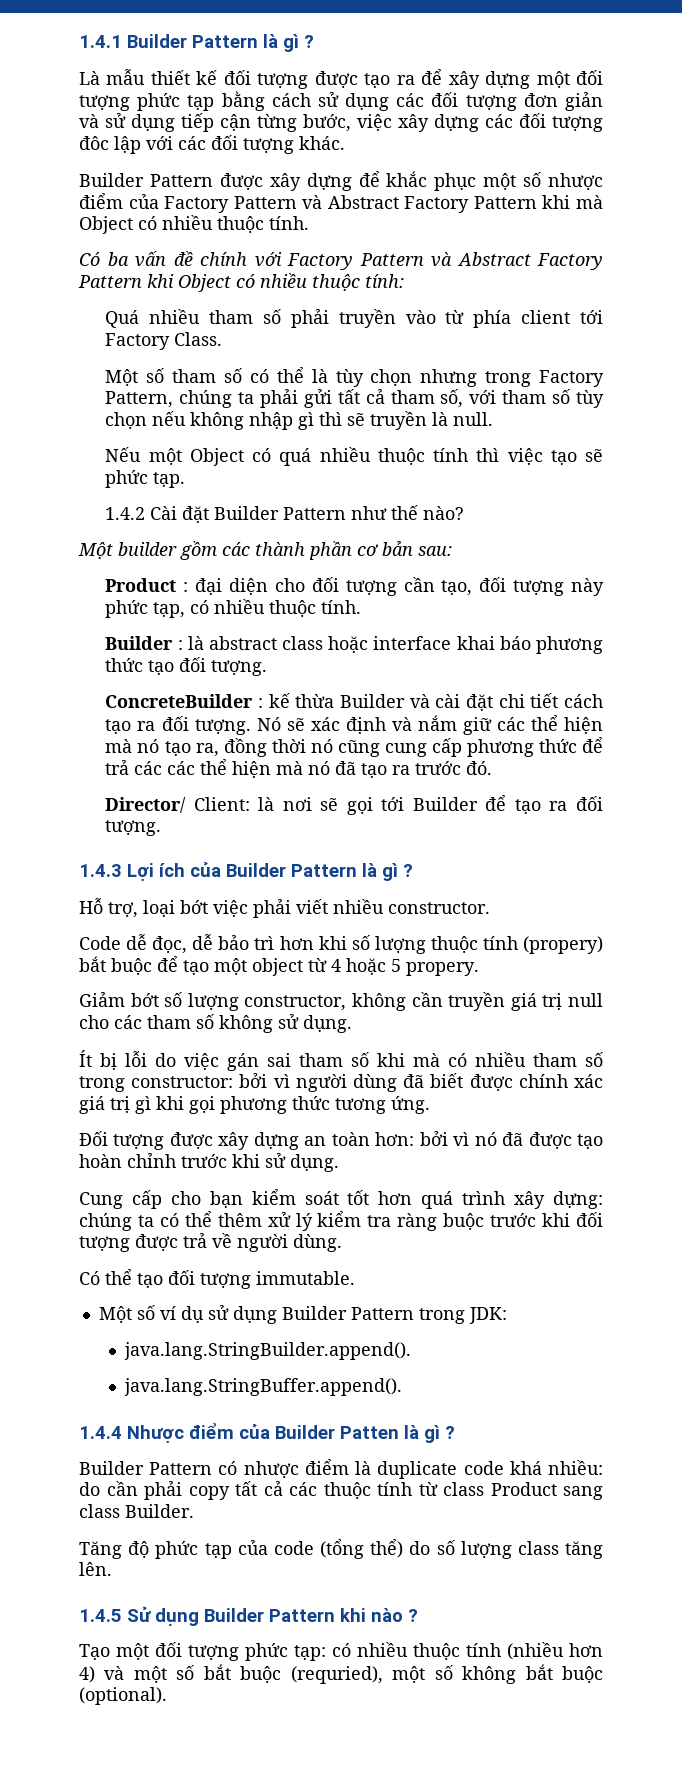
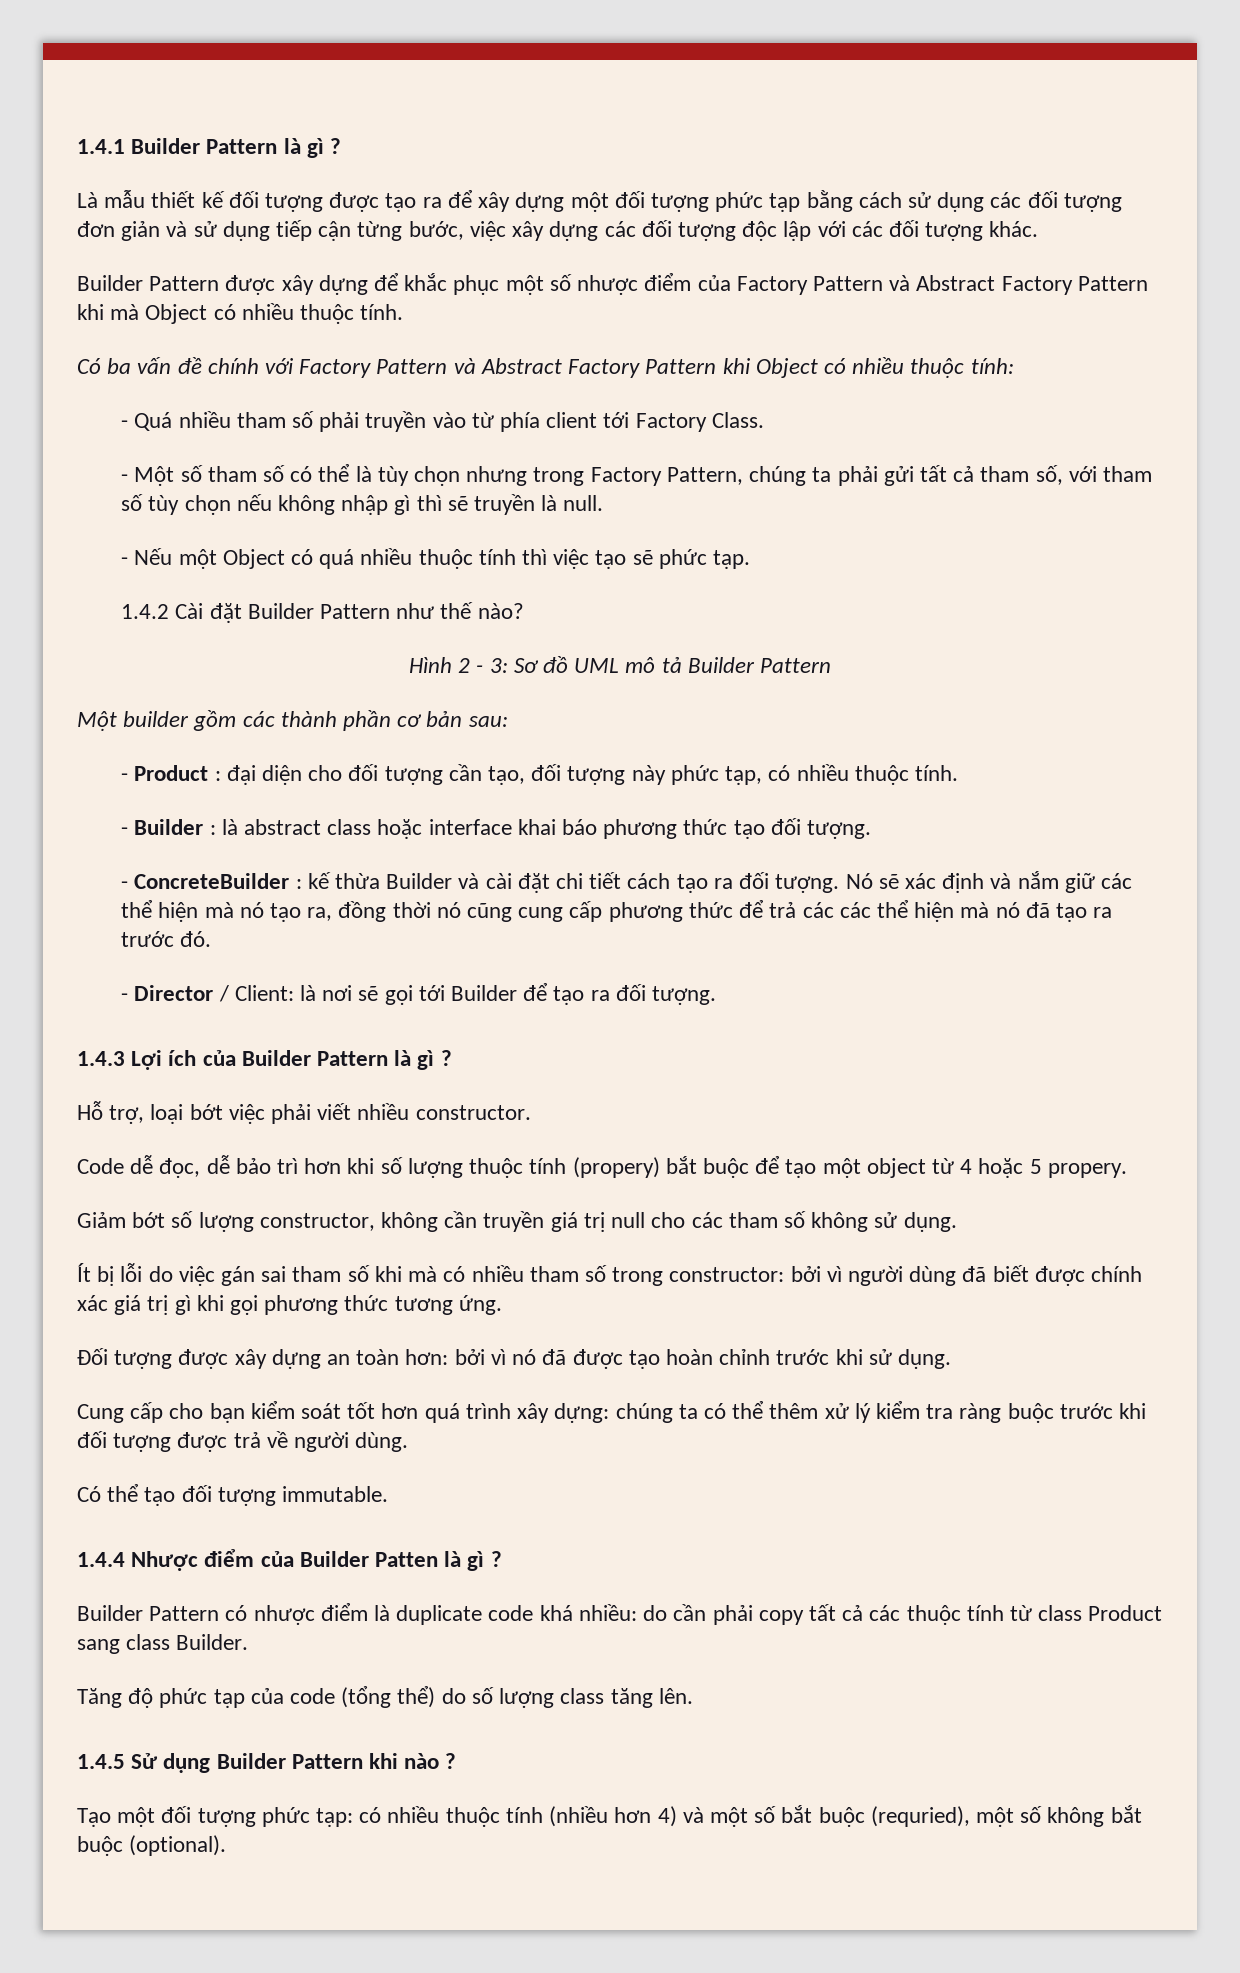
[79,136,109,150] đôc -> [742,221,778,241] độc
(404, 281) none -> [121,420,129,428] -
(223, 339) none -> [121,474,129,482] -
(494, 419) none -> [121,557,129,565] -
(465, 513) none -> [408,656,832,673] // Hình 2 - 3: Sơ đồ UML mô tả Builder Pattern
(452, 551) none -> [121,773,129,781] -
(362, 607) none -> [121,827,129,835] -
(268, 668) none -> [121,881,129,889] -
[105,797,187,813] Director/ -> [121,985,229,1002] - Director /
[98,1305,507,1324] [124,1342,412,1360] [124,1378,403,1396] // Một số ví dụ sử dụng Builder Pattern trong JDK: // java.lang.StringBuilder.append(). // java.lang.StringBuffer.append(). -> (389, 1494) none

